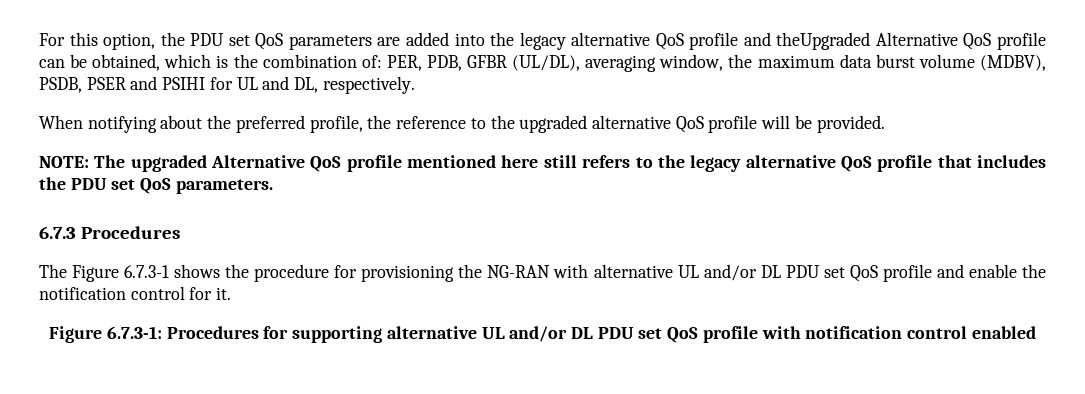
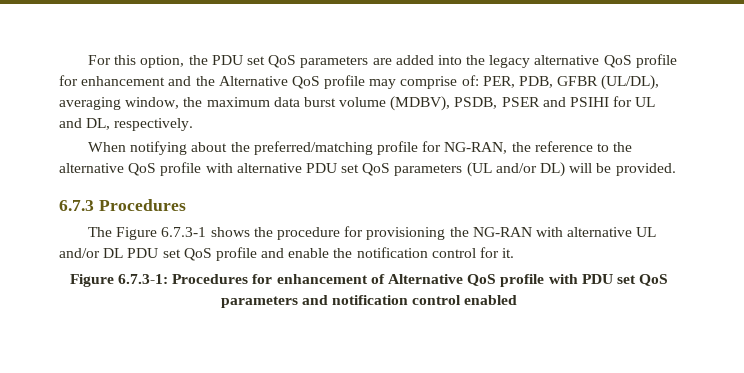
[743,32,1046,50] [39,54,357,71] and theUpgraded Alternative QoS profile can be obtained, which is the combination -> [59,75,458,89] for enhancement and the Alternative QoS profile may comprise
[235,115,363,133] preferred profile, -> [253,141,508,155] preferred/matching profile for NG-RAN,
[519,115,885,133] [39,155,1047,172] [39,177,273,194] upgraded alternative QoS profile will be provided. // NOTE: The upgraded Alternative QoS profile mentioned here still refers to the legacy alternative QoS profile that includes the PDU set QoS parameters. -> [59,162,676,177] alternative QoS profile with alternative PDU set QoS parameters (UL and/or DL) will be provided.
[292,326,801,343] supporting alternative UL and/or DL PDU set QoS profile with -> [276,274,669,287] [220,295,328,308] enhancement of Alternative QoS profile with PDU set QoS parameters and

